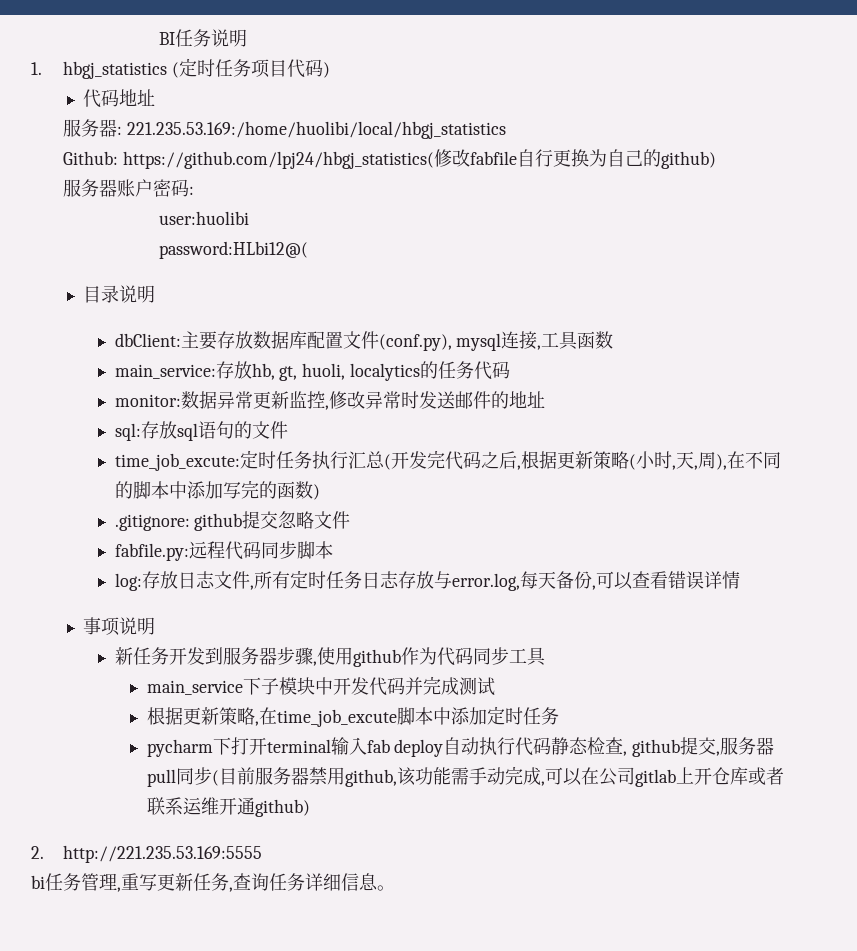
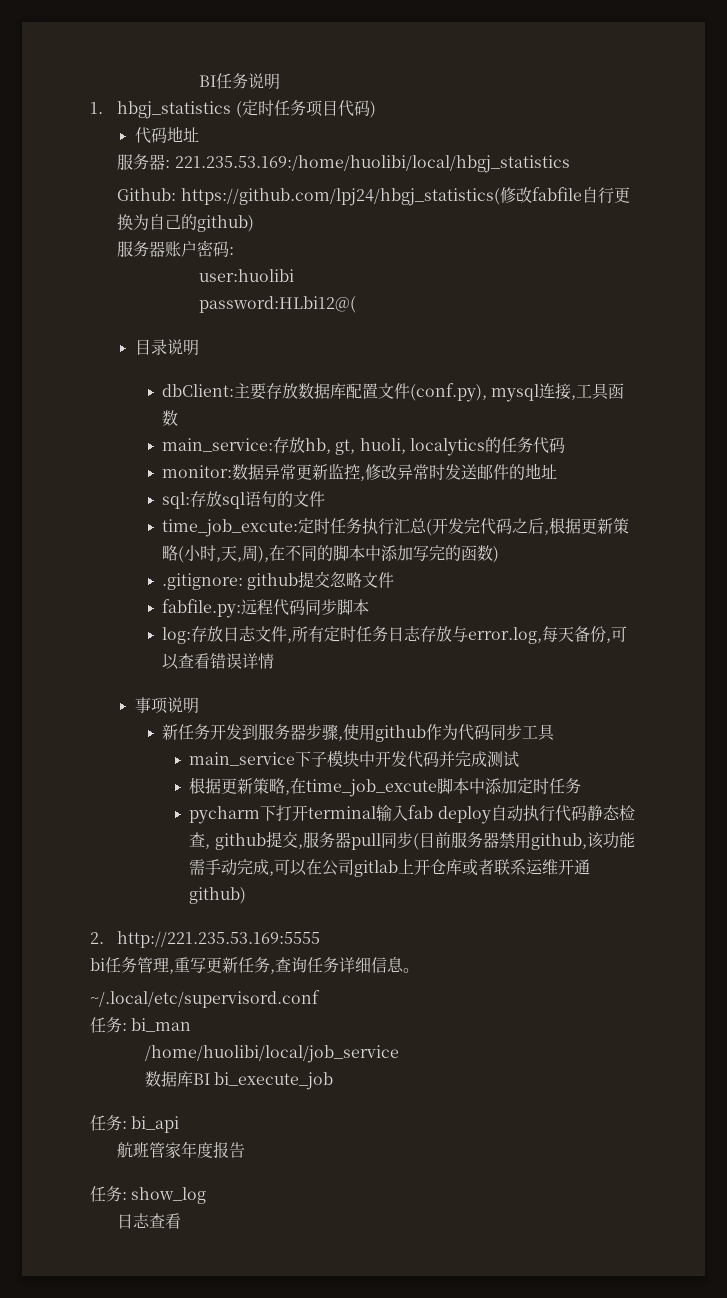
(395, 888) none -> [90,990,320,1008] [90,1017,192,1033] [144,1045,399,1063] [144,1071,333,1090] [90,1115,180,1133] [117,1141,246,1159] [90,1186,207,1204] [117,1213,182,1229] // ~/.local/etc/supervisord.conf // 任务: bi_man // /home/huolibi/local/job_service // 数据库BI bi_execute_job // 任务: bi_api // 航班管家年度报告 // 任务: show_log // 日志查看

